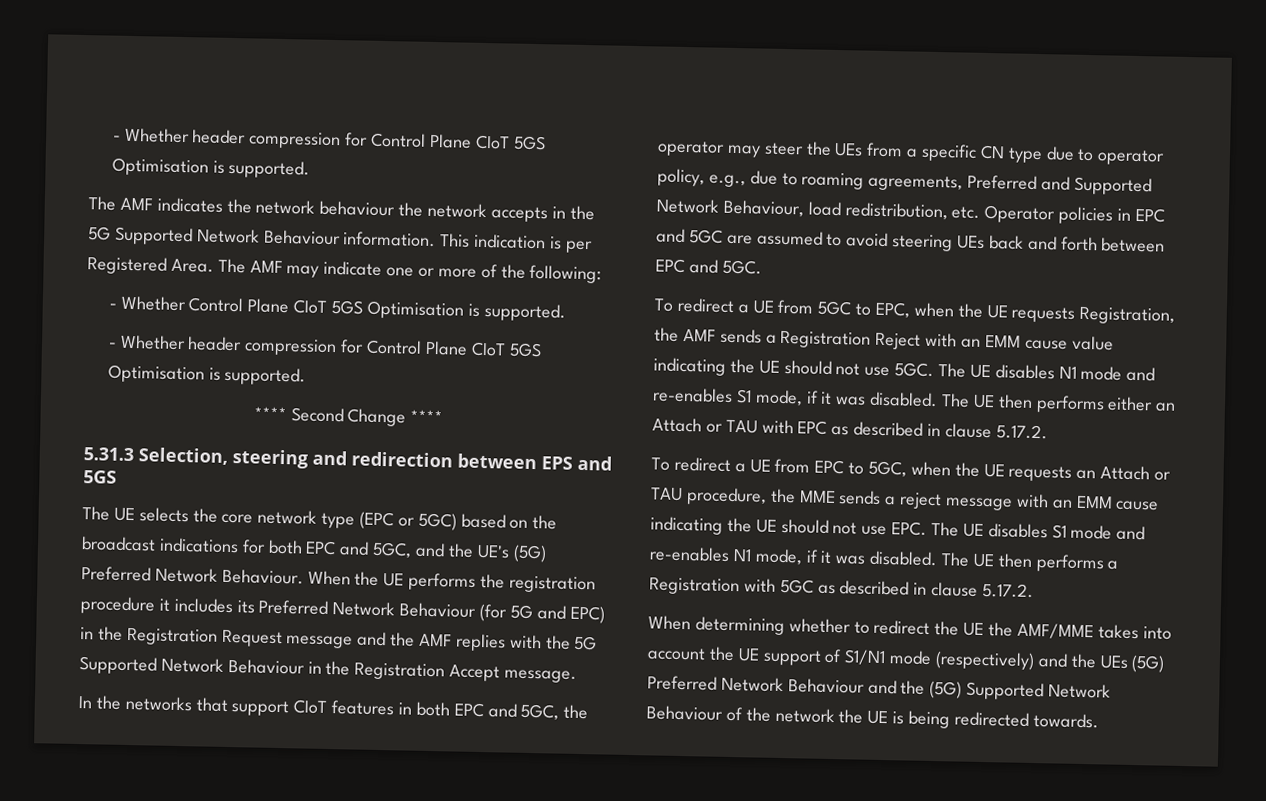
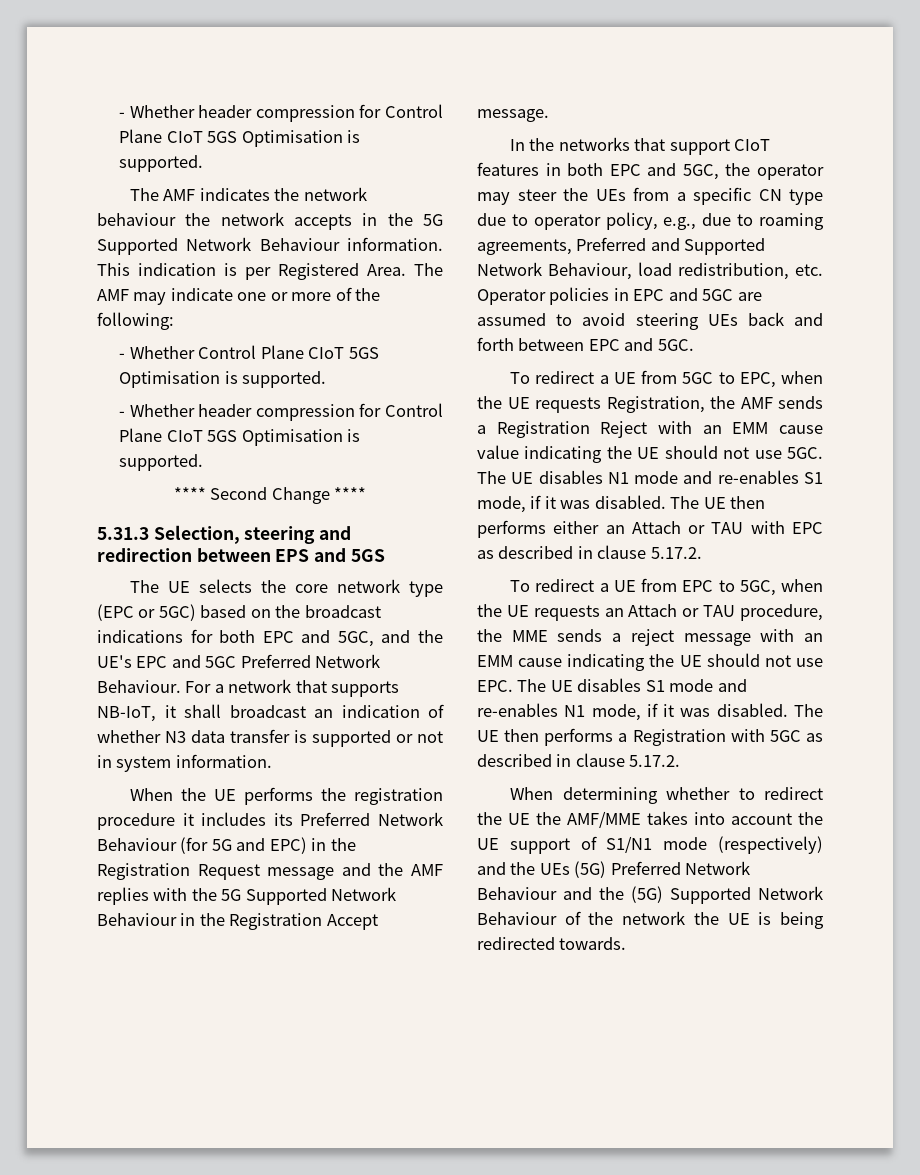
[512,544,547,563] [81,566,304,585] (5G) Preferred Network Behaviour. -> [136,654,381,668] [97,679,400,697] [97,704,444,722] [97,729,443,747] [97,754,272,772] EPC and 5GC Preferred Network Behaviour. For a network that supports NB-IoT, it shall broadcast an indication of whether N3 data transfer is supported or not in system information. //

